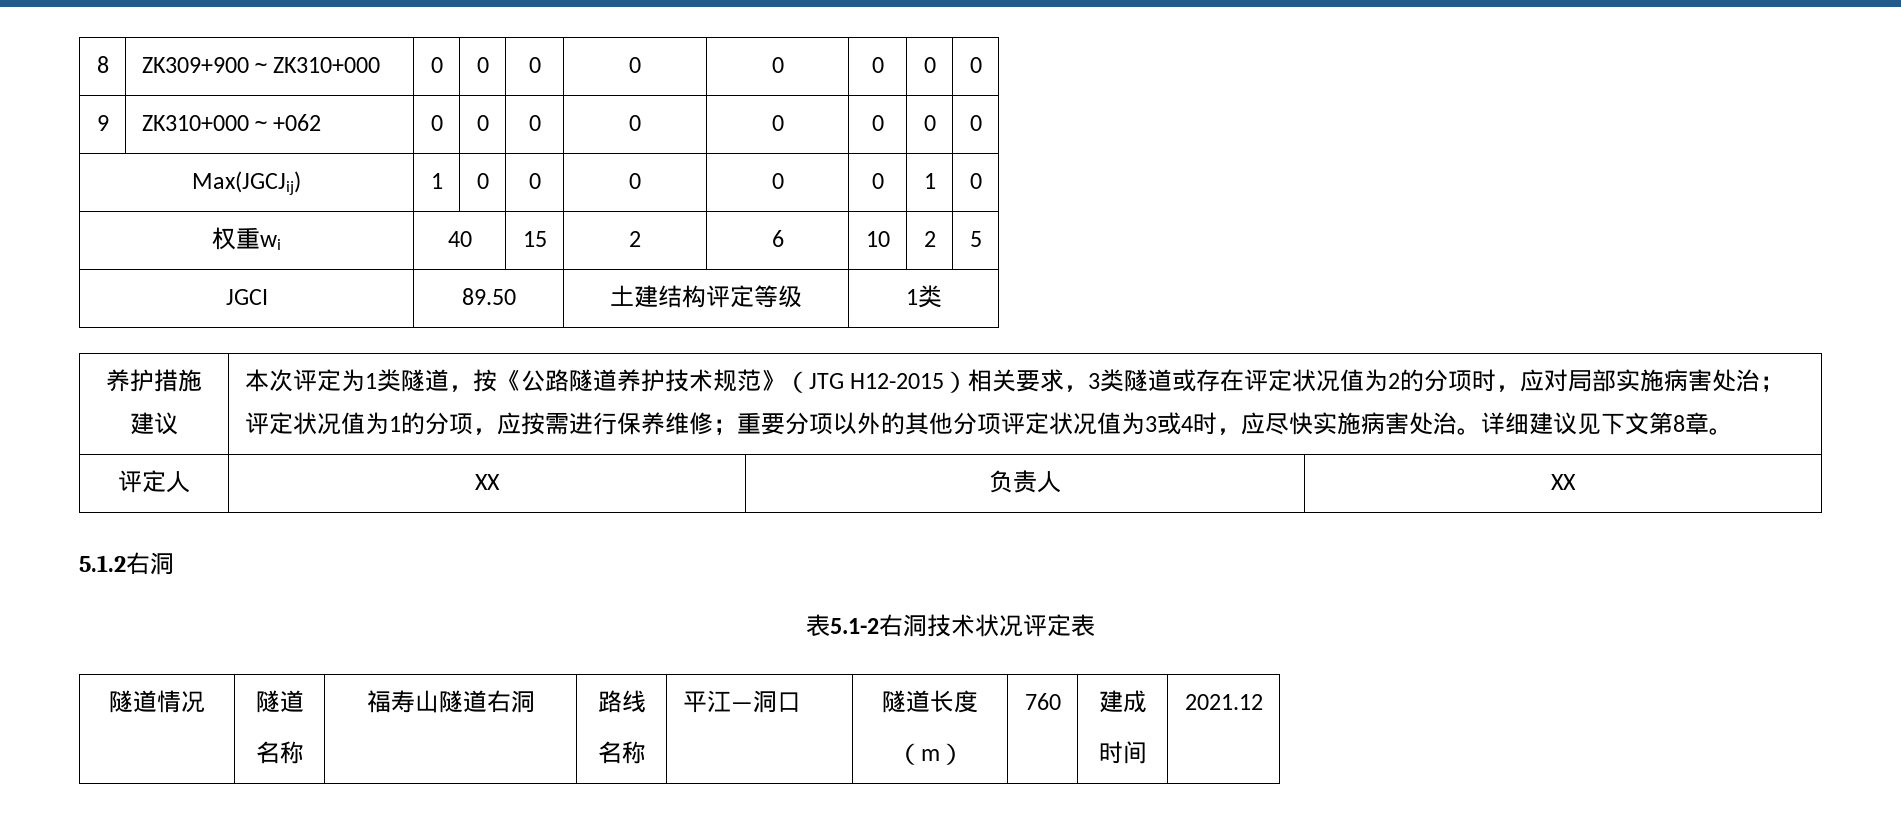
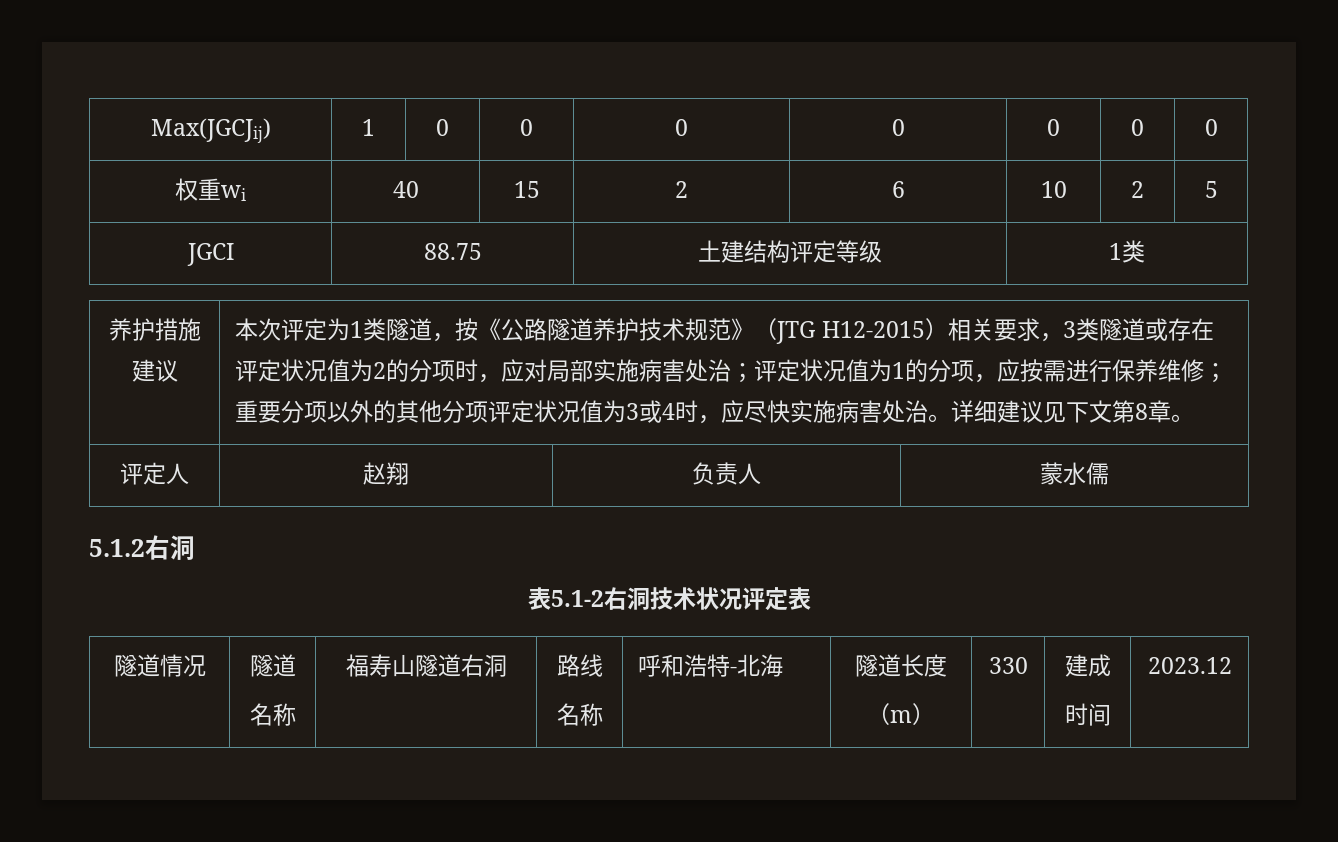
[96,56,109,73] [141,57,380,73] [430,57,443,73] [476,57,489,73] [528,57,541,73] [629,57,641,73] [771,57,784,73] [871,57,884,73] [923,57,936,73] [969,57,982,73] [96,115,109,131] [141,114,321,131] [430,115,443,131] [476,115,489,131] [528,115,541,131] [629,115,641,131] [771,115,784,131] [871,115,884,131] [923,115,936,131] [969,115,982,131] 8 | ZK309+900～ZK310+000 | 0 | 0 | 0 | 0 | 0 | 0 | 0 | 0 // 9 | ZK310+000～+062 | 0 | 0 | 0 | 0 | 0 | 0 | 0 | 0 // -> (150, 130) none
[923,173,936,189] 1 -> [1131,119,1144,136] 0
[461,288,516,305] 89.50 -> [423,243,482,260] 88.75
[475,474,500,490] XX -> [363,462,409,485] 赵翔
[1551,474,1576,490] XX -> [1040,462,1109,485] 蒙水儒
[682,690,801,713] 平江—洞口 -> [638,654,784,677] 呼和浩特-北海
[1024,693,1061,710] 760 -> [988,657,1028,674] 330
[1184,694,1263,710] 2021.12 -> [1147,657,1232,674] 2023.12

